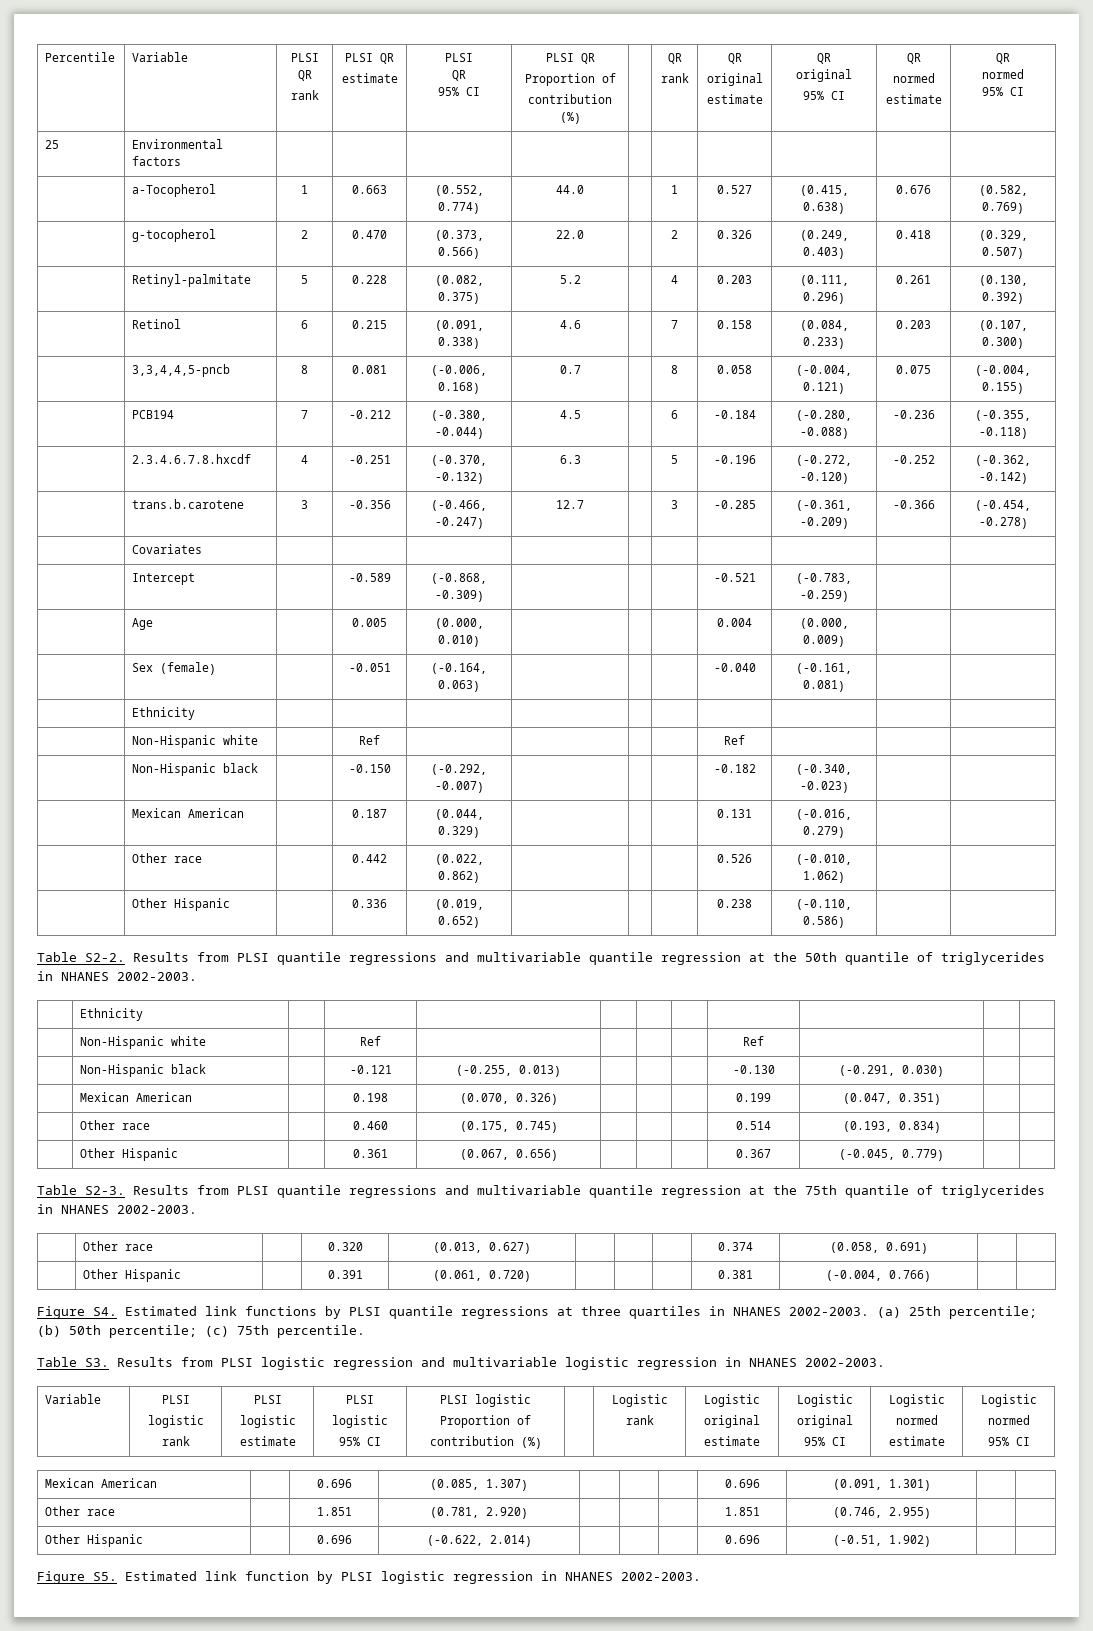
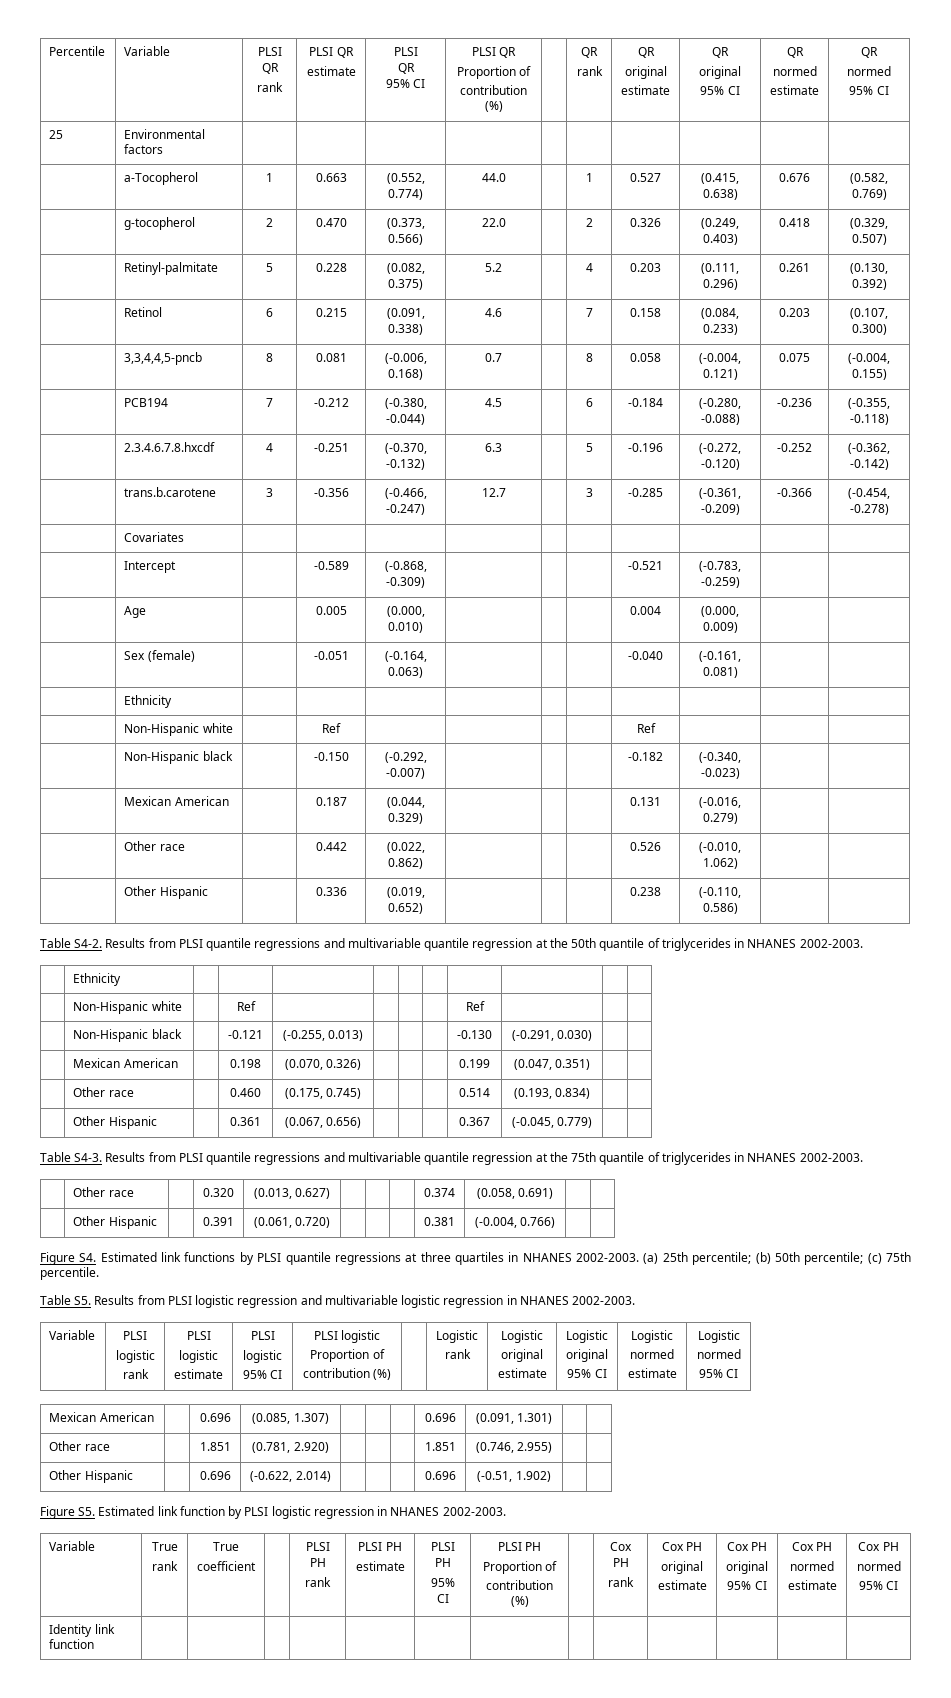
[85,953,125,962] S2-2. -> [74,939,103,948] S4-2.
[85,1186,125,1195] S2-3. -> [74,1153,103,1162] S4-3.
[85,1358,109,1367] S3. -> [74,1296,92,1305] S5.
(701, 1576) none -> [49,1541,96,1551] [151,1542,178,1551] [152,1561,178,1571] [213,1542,239,1551] [197,1561,256,1571] [305,1542,330,1551] [309,1558,326,1567] [305,1577,331,1587] [358,1542,402,1551] [355,1561,405,1571] [430,1542,455,1551] [434,1558,451,1567] [430,1578,455,1587] [436,1594,449,1603] [497,1542,542,1551] [482,1561,558,1574] [486,1580,553,1590] [510,1596,529,1607] [610,1542,632,1551] [612,1558,629,1567] [608,1577,634,1587] [661,1542,703,1551] [661,1561,703,1574] [657,1580,707,1590] [726,1542,768,1551] [726,1561,768,1574] [727,1581,767,1590] [791,1542,833,1551] [790,1561,834,1571] [787,1580,837,1590] [858,1542,899,1551] [856,1561,901,1571] [858,1581,899,1590] [49,1624,115,1637] [49,1639,95,1649] // Variable | True // rank | True // coefficient | | PLSI PH // rank | PLSI PH // estimate | PLSI PH // 95% CI | PLSI PH // Proportion of // contribution (%) | | Cox PH // rank | Cox PH // original // estimate | Cox PH // original // 95% CI | Cox PH // normed // estimate | Cox PH // normed // 95% CI // Identity link function | | | | | | | | | | | | |

